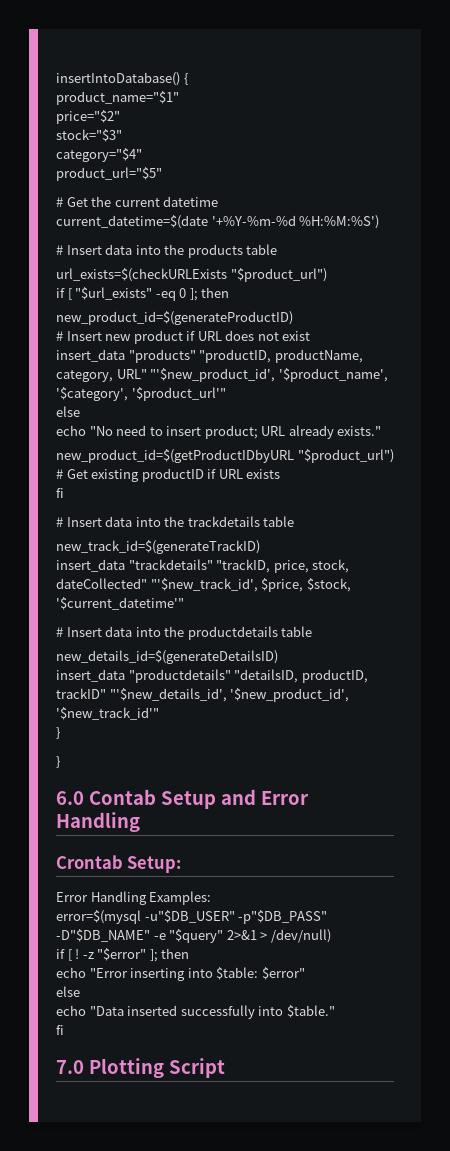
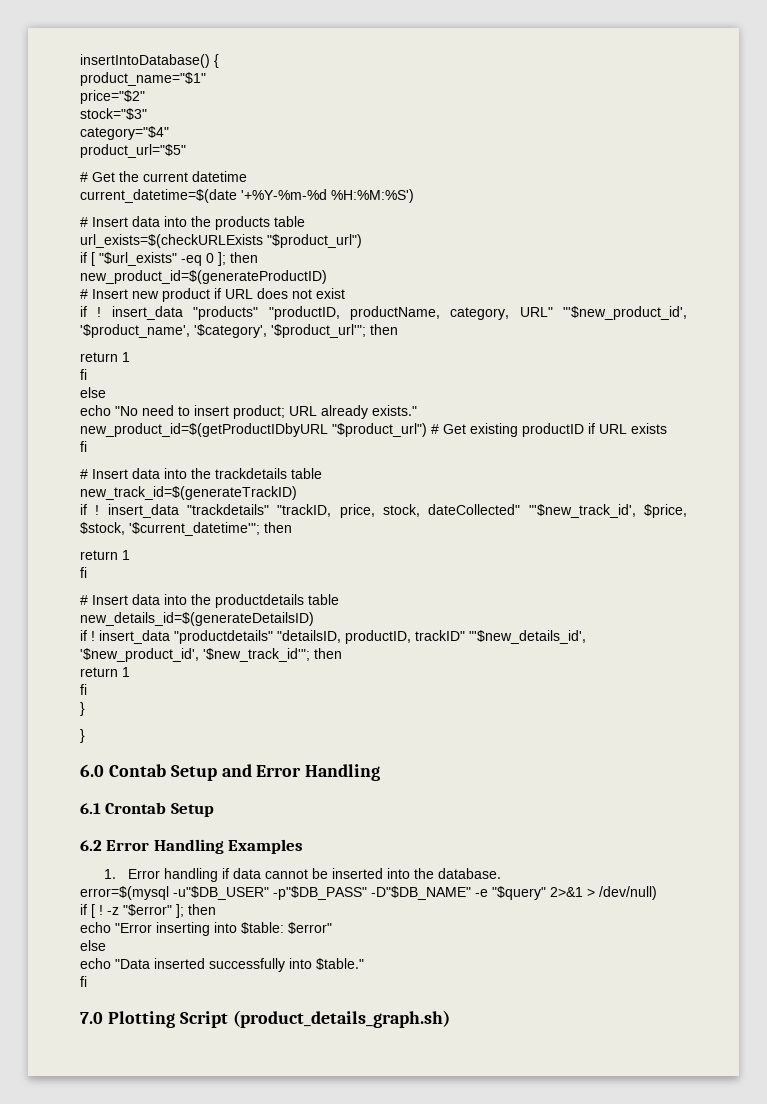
(311, 336) none -> [80,306,102,317] if !
[131,387,226,401] '$product_url'" -> [271,324,398,338] [80,352,130,362] [80,369,87,380] '$product_url'"; then // return 1 // fi
(260, 547) none -> [80,504,100,515] if !
[56,597,184,610] '$current_datetime'" -> [129,522,292,536] [80,550,130,560] [80,567,87,578] '$current_datetime'"; then // return 1 // fi
(278, 657) none -> [80,630,95,641] if !
[56,707,159,720] '$new_track_id'" -> [203,648,342,662] [80,667,130,677] [80,684,87,695] '$new_track_id'"; then // return 1 // fi
[56,855,182,873] [56,891,212,905] Crontab Setup: // Error Handling Examples: -> [80,802,214,817] [80,839,304,854] [103,868,501,882] 6.1 Crontab Setup // 6.2 Error Handling Examples // 1. Error handling if data cannot be inserted into the database.
(225, 1068) none -> [232,1010,450,1028] (product_details_graph.sh)

